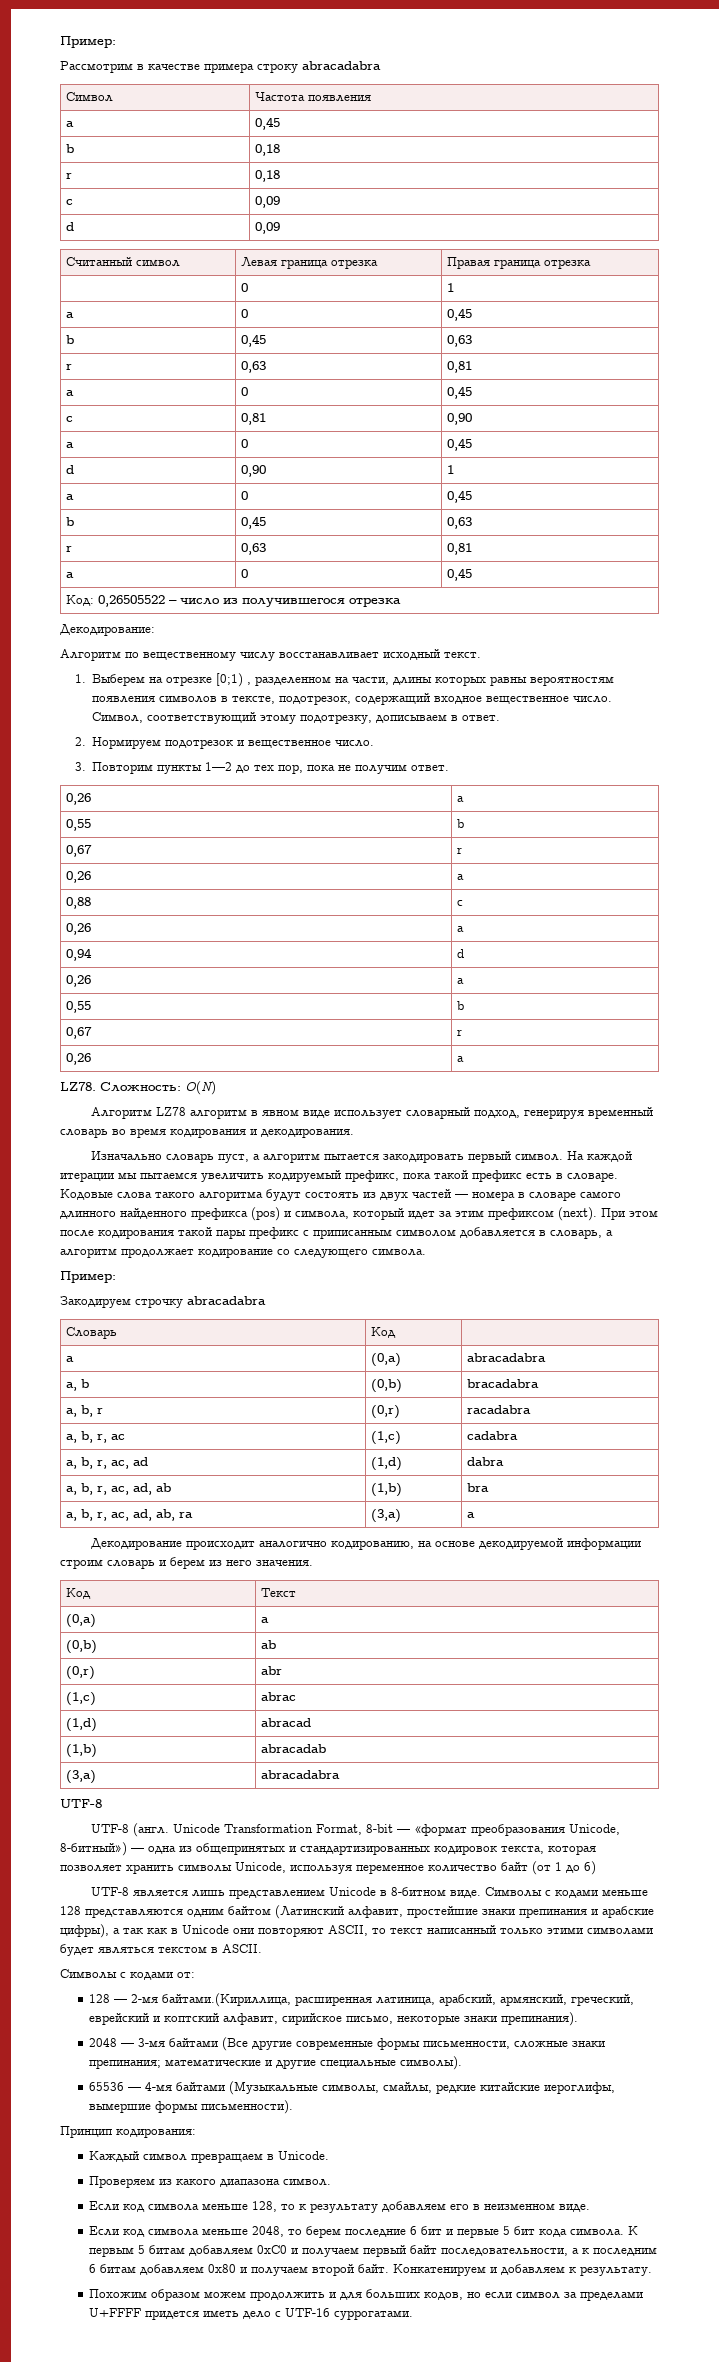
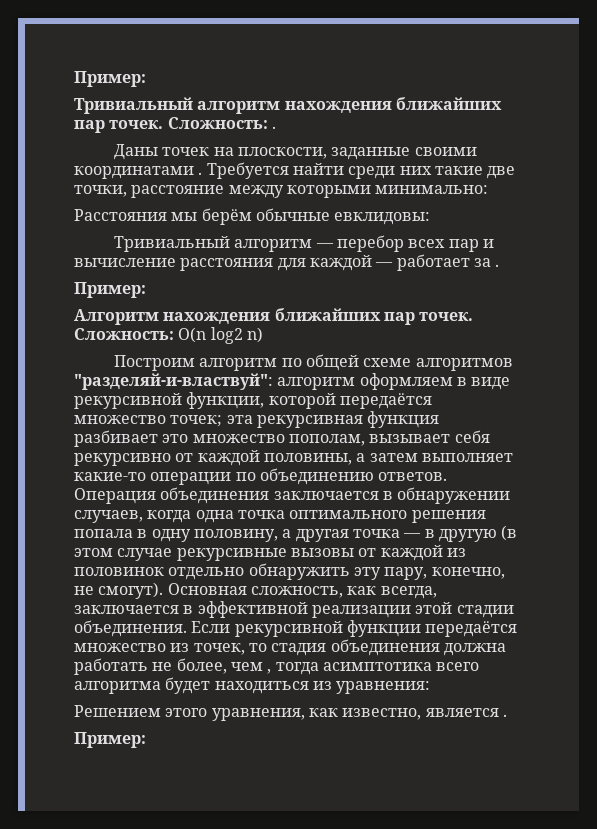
[60,36,116,48] [60,61,381,73] [66,92,114,102] [255,92,372,102] [66,121,75,127] [255,117,281,130] [66,144,75,153] [255,144,281,156] [66,173,73,179] [255,170,281,182] [66,199,74,205] [255,196,281,208] [66,222,75,231] [255,222,281,234] [66,257,181,267] [241,257,379,269] [447,257,592,269] [241,283,249,292] [447,283,455,292] [66,312,75,318] [241,309,249,318] [447,308,473,321] [66,335,75,344] [241,334,267,347] [447,335,473,347] [66,364,73,370] [241,361,267,373] [447,361,473,373] [66,390,75,396] [241,387,249,396] [447,386,473,399] [66,416,74,422] [241,413,267,425] [447,413,473,425] [66,442,75,448] [241,439,249,448] [447,438,473,451] [66,465,75,474] [241,465,267,477] [447,465,455,474] [66,494,75,500] [241,491,249,500] [447,490,473,503] [66,517,75,526] [241,516,267,529] [447,517,473,529] [66,546,73,552] [241,543,267,555] [447,543,473,555] [66,572,75,578] [241,569,249,578] [447,568,473,581] [66,595,402,607] [60,624,155,636] [60,649,481,661] [75,673,615,687] [92,693,613,705] [92,712,501,724] [75,737,375,749] [75,762,450,774] [66,793,92,805] [457,796,465,802] [66,819,92,831] [457,819,465,828] [66,845,93,857] [457,847,463,854] [66,871,92,883] [457,874,465,880] [66,897,92,909] [457,900,464,906] [66,923,92,935] [457,926,465,932] [66,948,93,961] [457,949,465,958] [66,975,92,987] [457,978,465,984] [66,1001,92,1013] [457,1001,465,1010] [66,1027,93,1039] [457,1029,463,1036] [66,1053,92,1065] [457,1056,465,1062] [60,1081,216,1095] [91,1107,654,1119] [60,1128,354,1138] [91,1151,633,1163] [60,1170,618,1182] [60,1189,621,1201] [60,1207,658,1221] [60,1227,613,1239] [60,1248,426,1258] [60,1271,116,1283] [60,1296,266,1308] [66,1327,118,1339] [371,1327,397,1338] [66,1356,75,1362] [371,1353,402,1367] [467,1353,547,1362] [66,1379,90,1391] [371,1379,403,1393] [467,1379,540,1388] [66,1405,104,1417] [371,1405,401,1419] [467,1405,532,1414] [66,1431,126,1443] [371,1431,402,1445] [467,1431,519,1440] [66,1457,149,1469] [371,1457,403,1471] [467,1457,505,1466] [66,1483,172,1495] [371,1483,403,1497] [467,1483,490,1492] [66,1509,194,1521] [371,1509,402,1523] [467,1512,476,1518] [91,1538,642,1550] [60,1557,313,1569] [66,1588,92,1599] [261,1588,297,1597] [66,1614,97,1628] [261,1617,270,1623] [66,1640,98,1654] [261,1640,277,1649] [66,1666,96,1680] [261,1666,283,1675] [66,1692,97,1706] [261,1692,297,1701] [66,1718,98,1732] [261,1718,312,1727] [66,1744,98,1758] [261,1744,327,1753] [66,1770,97,1784] [261,1770,341,1779] [60,1799,102,1808] [91,1823,621,1837] [60,1842,596,1856] [60,1861,596,1875] [91,1887,649,1899] [60,1905,654,1919] [60,1924,653,1938] [60,1944,262,1956] [60,1969,195,1980] [88,1993,634,2007] [88,2012,578,2026] [88,2037,605,2051] [88,2056,462,2070] [88,2081,615,2095] [88,2100,293,2114] [60,2126,196,2138] [88,2151,329,2163] [88,2176,331,2188] [88,2201,590,2213] [88,2226,638,2238] [88,2245,657,2257] [88,2264,652,2276] [88,2289,643,2301] [88,2308,413,2320] Пример: // Рассмотрим в качестве примера строку abracadabra // Символ | Частота появления // a | 0,45 // b | 0,18 // r | 0,18 // c | 0,09 // d | 0,09 // Считанный символ | Левая граница отрезка | Правая граница отрезка // | 0 | 1 // a | 0 | 0,45 // b | 0,45 | 0,63 // r | 0,63 | 0,81 // a | 0 | 0,45 // c | 0,81 | 0,90 // a | 0 | 0,45 // d | 0,90 | 1 // a | 0 | 0,45 // b | 0,45 | 0,63 // r | 0,63 | 0,81 // a | 0 | 0,45 // Код: 0,26505522 – число из получившегося отрезка // Декодирование: // Алгоритм по вещественному числу восстанавливает исходный текст. // 1. Выберем на отрезке [0;1) , разделенном на части, длины которых равны вероятностям появления символов в тексте, подотрезок, содержащий входное вещественное число. Символ, соответствующий этому подотрезку, дописываем в ответ. // 2. Нормируем подотрезок и вещественное число. // 3. Повторим пункты 1—2 до тех пор, пока не получим ответ. // 0,26 | a // 0,55 | b // 0,67 | r // 0,26 | a // 0,88 | c // 0,26 | a // 0,94 | d // 0,26 | a // 0,55 | b // 0,67 | r // 0,26 | a // LZ78. Сложность: O(N) // Алгоритм LZ78 алгоритм в явном виде использует словарный подход, генерируя временный словарь во время кодирования и декодирования. // Изначально словарь пуст, а алгоритм пытается закодировать первый символ. На каждой итерации мы пытаемся увеличить кодируемый префикс, пока такой префикс есть в словаре. Кодовые слова такого алгоритма будут состоять из двух частей — номера в словаре самого длинного найденного префикса (pos) и символа, который идет за этим префиксом (next). При этом после кодирования такой пары префикс с приписанным символом добавляется в словарь, а алгоритм продолжает кодирование со следующего символа. // Пример: // Закодируем строчку abracadabra // Словарь | Код | // a | (0,a) | abracadabra // a, b | (0,b) | bracadabra // a, b, r | (0,r) | racadabra // a, b, r, ac | (1,c) | cadabra // a, b, r, ac, ad | (1,d) | dabra // a, b, r, ac, ad, ab | (1,b) | bra // a, b, r, ac, ad, ab, ra | (3,a) | a // Декодирование происходит аналогично кодированию, на основе декодируемой информации строим словарь и берем из него значения. // Код | Текст // (0,a) | a // (0,b) | ab // (0,r) | abr // (1,c) | abrac // (1,d) | abracad // (1,b) | abracadab // (3,a) | abracadabra // UTF-8 // UTF-8 (англ. Unicode Transformation Format, 8-bit — «формат преобразования Unicode, 8-битный») — одна из общепринятых и стандартизированных кодировок текста, которая позволяет хранить символы Unicode, используя переменное количество байт (от 1 до 6) // UTF-8 является лишь представлением Unicode в 8-битном виде. Символы с кодами меньше 128 представляются одним байтом (Латинский алфавит, простейшие знаки препинания и арабские цифры), а так как в Unicode они повторяют ASCII, то текст написанный только этими символами будет являться текстом в ASCII. // Символы с кодами от: // 128 — 2-мя байтами.(Кириллица, расширенная латиница, арабский, армянский, греческий, еврейский и коптский алфавит, сирийское письмо, некоторые знаки препинания). // 2048 — 3-мя байтами (Все другие современные формы письменности, сложные знаки препинания; математические и другие специальные символы). // 65536 — 4-мя байтами (Музыкальные символы, смайлы, редкие китайские иероглифы, вымершие формы письменности). // Принцип кодирования: // Каждый символ превращаем в Unicode. // Проверяем из какого диапазона символ. // Если код символа меньше 128, то к результату добавляем его в неизменном виде. // Если код символа меньше 2048, то берем последние 6 бит и первые 5 бит кода символа. К первым 5 битам добавляем 0xC0 и получаем первый байт последовательности, а к последним 6 битам добавляем 0x80 и получаем второй байт. Конкатенируем и добавляем к результату. // Похожим образом можем продолжить и для больших кодов, но если символ за пределами U+FFFF придется иметь дело с UTF-16 суррогатами. -> [74,71,146,87] [74,97,502,114] [74,117,276,133] [114,144,477,160] [74,162,516,179] [74,185,489,198] [74,208,431,225] [114,235,494,252] [74,254,500,271] [74,282,146,298] [74,308,474,325] [74,327,263,344] [114,354,513,371] [74,373,511,390] [74,392,432,409] [74,411,440,428] [74,430,490,447] [74,450,513,466] [74,468,448,485] [74,487,511,504] [74,510,486,523] [74,525,518,542] [74,545,466,561] [74,563,505,580] [74,582,437,599] [74,601,514,618] [74,620,518,637] [74,639,506,656] [74,658,480,675] [74,677,431,694] [74,705,507,721] [74,732,146,748] Пример: // Тривиальный алгоритм нахождения ближайших пар точек. Сложность: . // Даны точек на плоскости, заданные своими координатами . Требуется найти среди них такие две точки, расстояние между которыми минимально: // Расстояния мы берём обычные евклидовы: // Тривиальный алгоритм — перебор всех пар и вычисление расстояния для каждой — работает за . // Пример: // Алгоритм нахождения ближайших пар точек. Сложность: O(n log2 n) // Построим алгоритм по общей схеме алгоритмов "разделяй-и-властвуй": алгоритм оформляем в виде рекурсивной функции, которой передаётся множество точек; эта рекурсивная функция разбивает это множество пополам, вызывает себя рекурсивно от каждой половины, а затем выполняет какие-то операции по объединению ответов. Операция объединения заключается в обнаружении случаев, когда одна точка оптимального решения попала в одну половину, а другая точка — в другую (в этом случае рекурсивные вызовы от каждой из половинок отдельно обнаружить эту пару, конечно, не смогут). Основная сложность, как всегда, заключается в эффективной реализации этой стадии объединения. Если рекурсивной функции передаётся множество из точек, то стадия объединения должна работать не более, чем , тогда асимптотика всего алгоритма будет находиться из уравнения: // Решением этого уравнения, как известно, является . // Пример:

